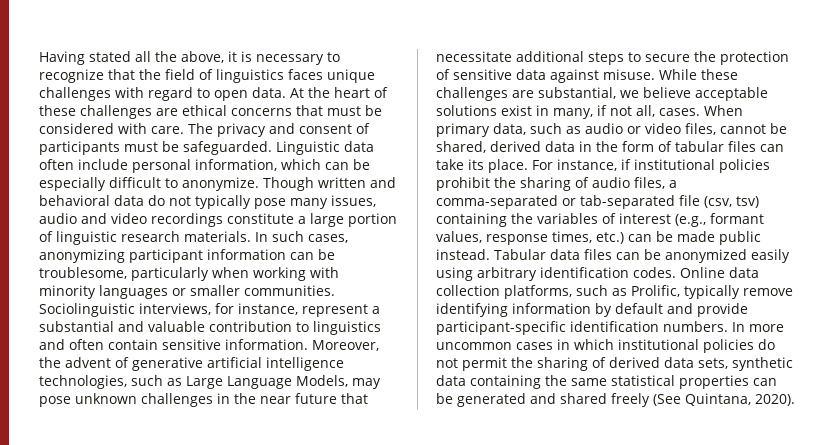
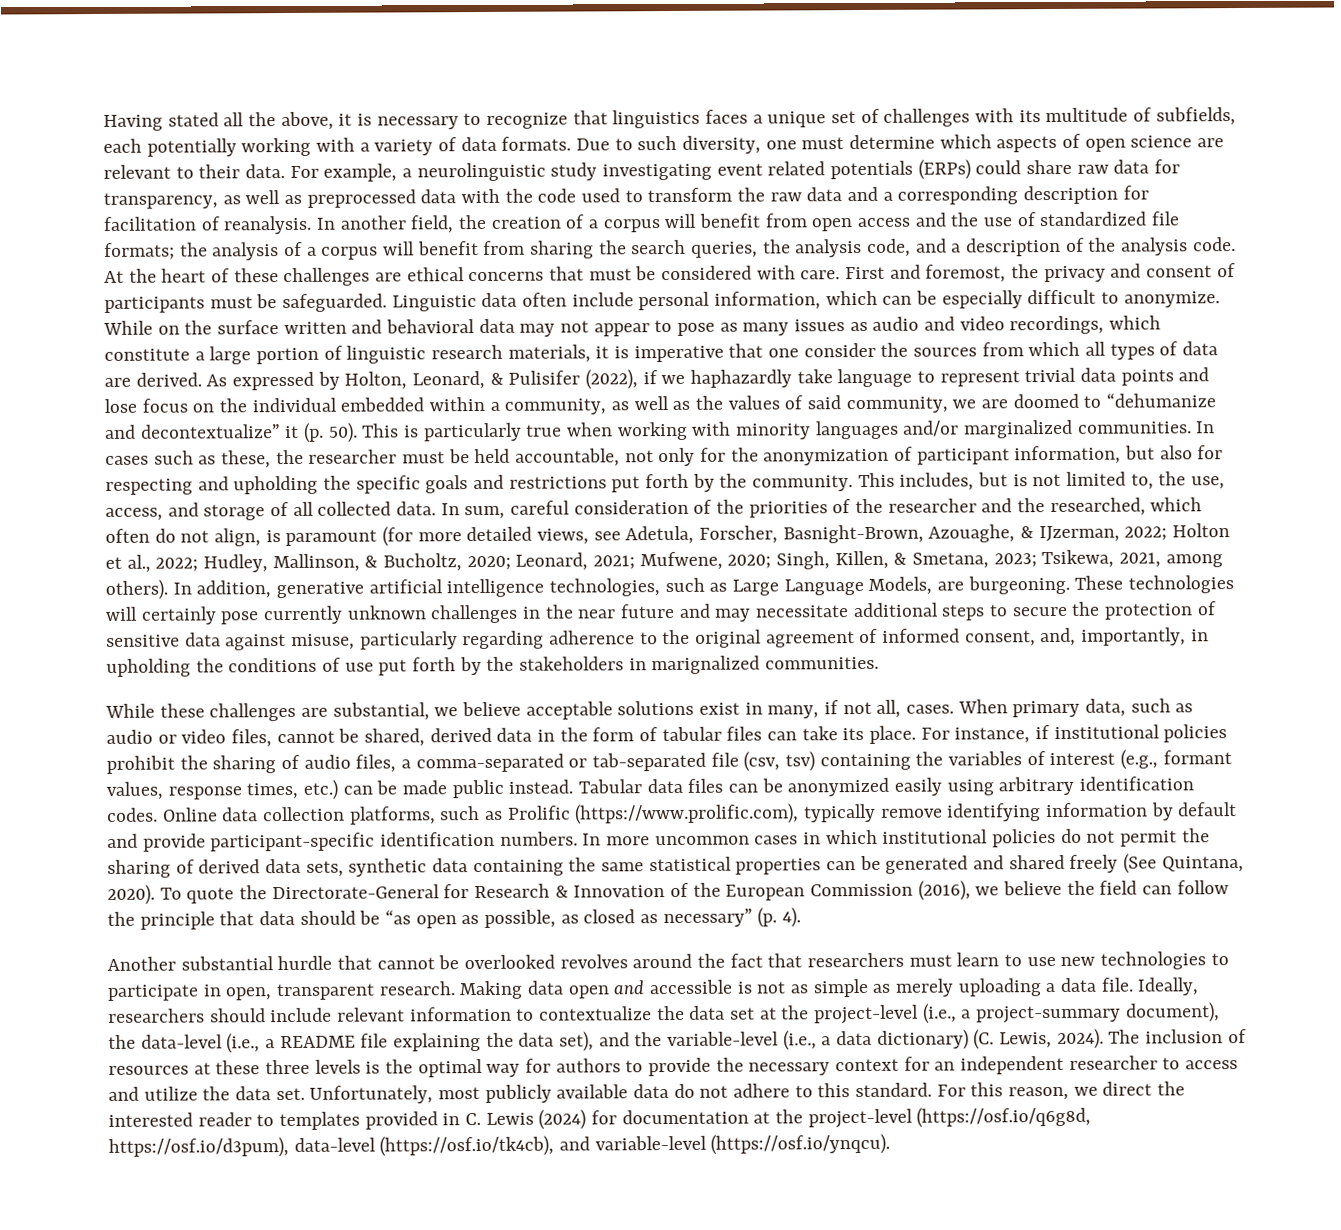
[139,69,375,83] [39,87,286,101] the field of linguistics faces unique challenges with regard to open data. -> [612,107,1236,129] [103,133,1225,157] [103,159,1181,182] [103,185,1149,209] [103,211,1180,235] [104,237,1236,261] linguistics faces a unique set of challenges with its multitude of subfields, each potentially working with a variety of data formats. Due to such diversity, one must determine which aspects of open science are relevant to their data. For example, a neurolinguistic study investigating event related potentials (ERPs) could share raw data for transparency, as well as preprocessed data with the code used to transform the raw data and a corresponding description for facilitation of reanalysis. In another field, the creation of a corpus will benefit from open access and the use of standardized file formats; the analysis of a corpus will benefit from sharing the search queries, the analysis code, and a description of the analysis code.
[188,123,213,134] The -> [845,264,1040,283] First and foremost, the
[263,177,396,191] [39,195,376,209] Though written and behavioral data do not typically pose many issues, -> [103,318,868,337] While on the surface written and behavioral data may not appear to pose as many issues as
[151,213,223,227] recordings -> [1009,315,1162,335] recordings, which
[184,231,348,243] [39,249,335,263] [39,267,209,281] materials. In such cases, anonymizing participant information can be troublesome, particularly -> [507,341,1219,363] [104,367,1210,391] [104,392,1217,415] [104,422,563,443] materials, it is imperative that one consider the sources from which all types of data are derived. As expressed by Holton, Leonard, & Pulisifer (2022), if we haphazardly take language to represent trivial data points and lose focus on the individual embedded within a community, as well as the values of said community, we are doomed to “dehumanize and decontextualize” it (p. 50). This is particularly true
[172,285,335,296] [39,303,380,317] [39,321,381,335] [39,339,379,351] [39,357,129,368] or smaller communities. Sociolinguistic interviews, for instance, represent a substantial and valuable contribution to linguistics and often contain sensitive information. Moreover, the advent of -> [902,419,1216,439] [105,445,1224,469] [105,471,1226,495] [105,497,1203,521] [105,523,1231,547] [105,549,1223,573] [105,579,272,600] and/or marginalized communities. In cases such as these, the researcher must be held accountable, not only for the anonymization of participant information, but also for respecting and upholding the specific goals and restrictions put forth by the community. This includes, but is not limited to, the use, access, and storage of all collected data. In sum, careful consideration of the priorities of the researcher and the researched, which often do not align, is paramount (for more detailed views, see Adetula, Forscher, Basnight-Brown, Azouaghe, & IJzerman, 2022; Holton et al., 2022; Hudley, Mallinson, & Bucholtz, 2020; Leonard, 2021; Mufwene, 2020; Singh, Killen, & Smetana, 2023; Tsikewa, 2021, among others). In addition,
[352,378,381,389] [39,396,71,407] may pose -> [937,575,1235,595] [105,605,344,625] are burgeoning. These technologies will certainly pose currently
[341,393,368,404] that -> [678,603,752,622] and may
[603,69,655,80] misuse. -> [291,627,1209,650] [106,655,880,677] misuse, particularly regarding adherence to the original agreement of informed consent, and, importantly, in upholding the conditions of use put forth by the stakeholders in marignalized communities. //
[631,285,680,297] Prolific, -> [506,803,800,825] Prolific (https://www.prolific.com),
(795, 400) none -> [159,880,1229,904] [107,907,802,930] [107,951,1229,971] [107,977,1199,1001] [108,1002,1220,1025] [108,1028,1247,1054] [108,1055,1239,1078] [108,1081,1186,1104] [108,1106,1092,1131] [108,1133,891,1158] To quote the Directorate-General for Research & Innovation of the European Commission (2016), we believe the field can follow the principle that data should be “as open as possible, as closed as necessary” (p. 4). // Another substantial hurdle that cannot be overlooked revolves around the fact that researchers must learn to use new technologies to participate in open, transparent research. Making data open and accessible is not as simple as merely uploading a data file. Ideally, researchers should include relevant information to contextualize the data set at the project-level (i.e., a project-summary document), the data-level (i.e., a README file explaining the data set), and the variable-level (i.e., a data dictionary) (C. Lewis, 2024). The inclusion of resources at these three levels is the optimal way for authors to provide the necessary context for an independent researcher to access and utilize the data set. Unfortunately, most publicly available data do not adhere to this standard. For this reason, we direct the interested reader to templates provided in C. Lewis (2024) for documentation at the project-level (https://osf.io/q6g8d, https://osf.io/d3pum), data-level (https://osf.io/tk4cb), and variable-level (https://osf.io/ynqcu).

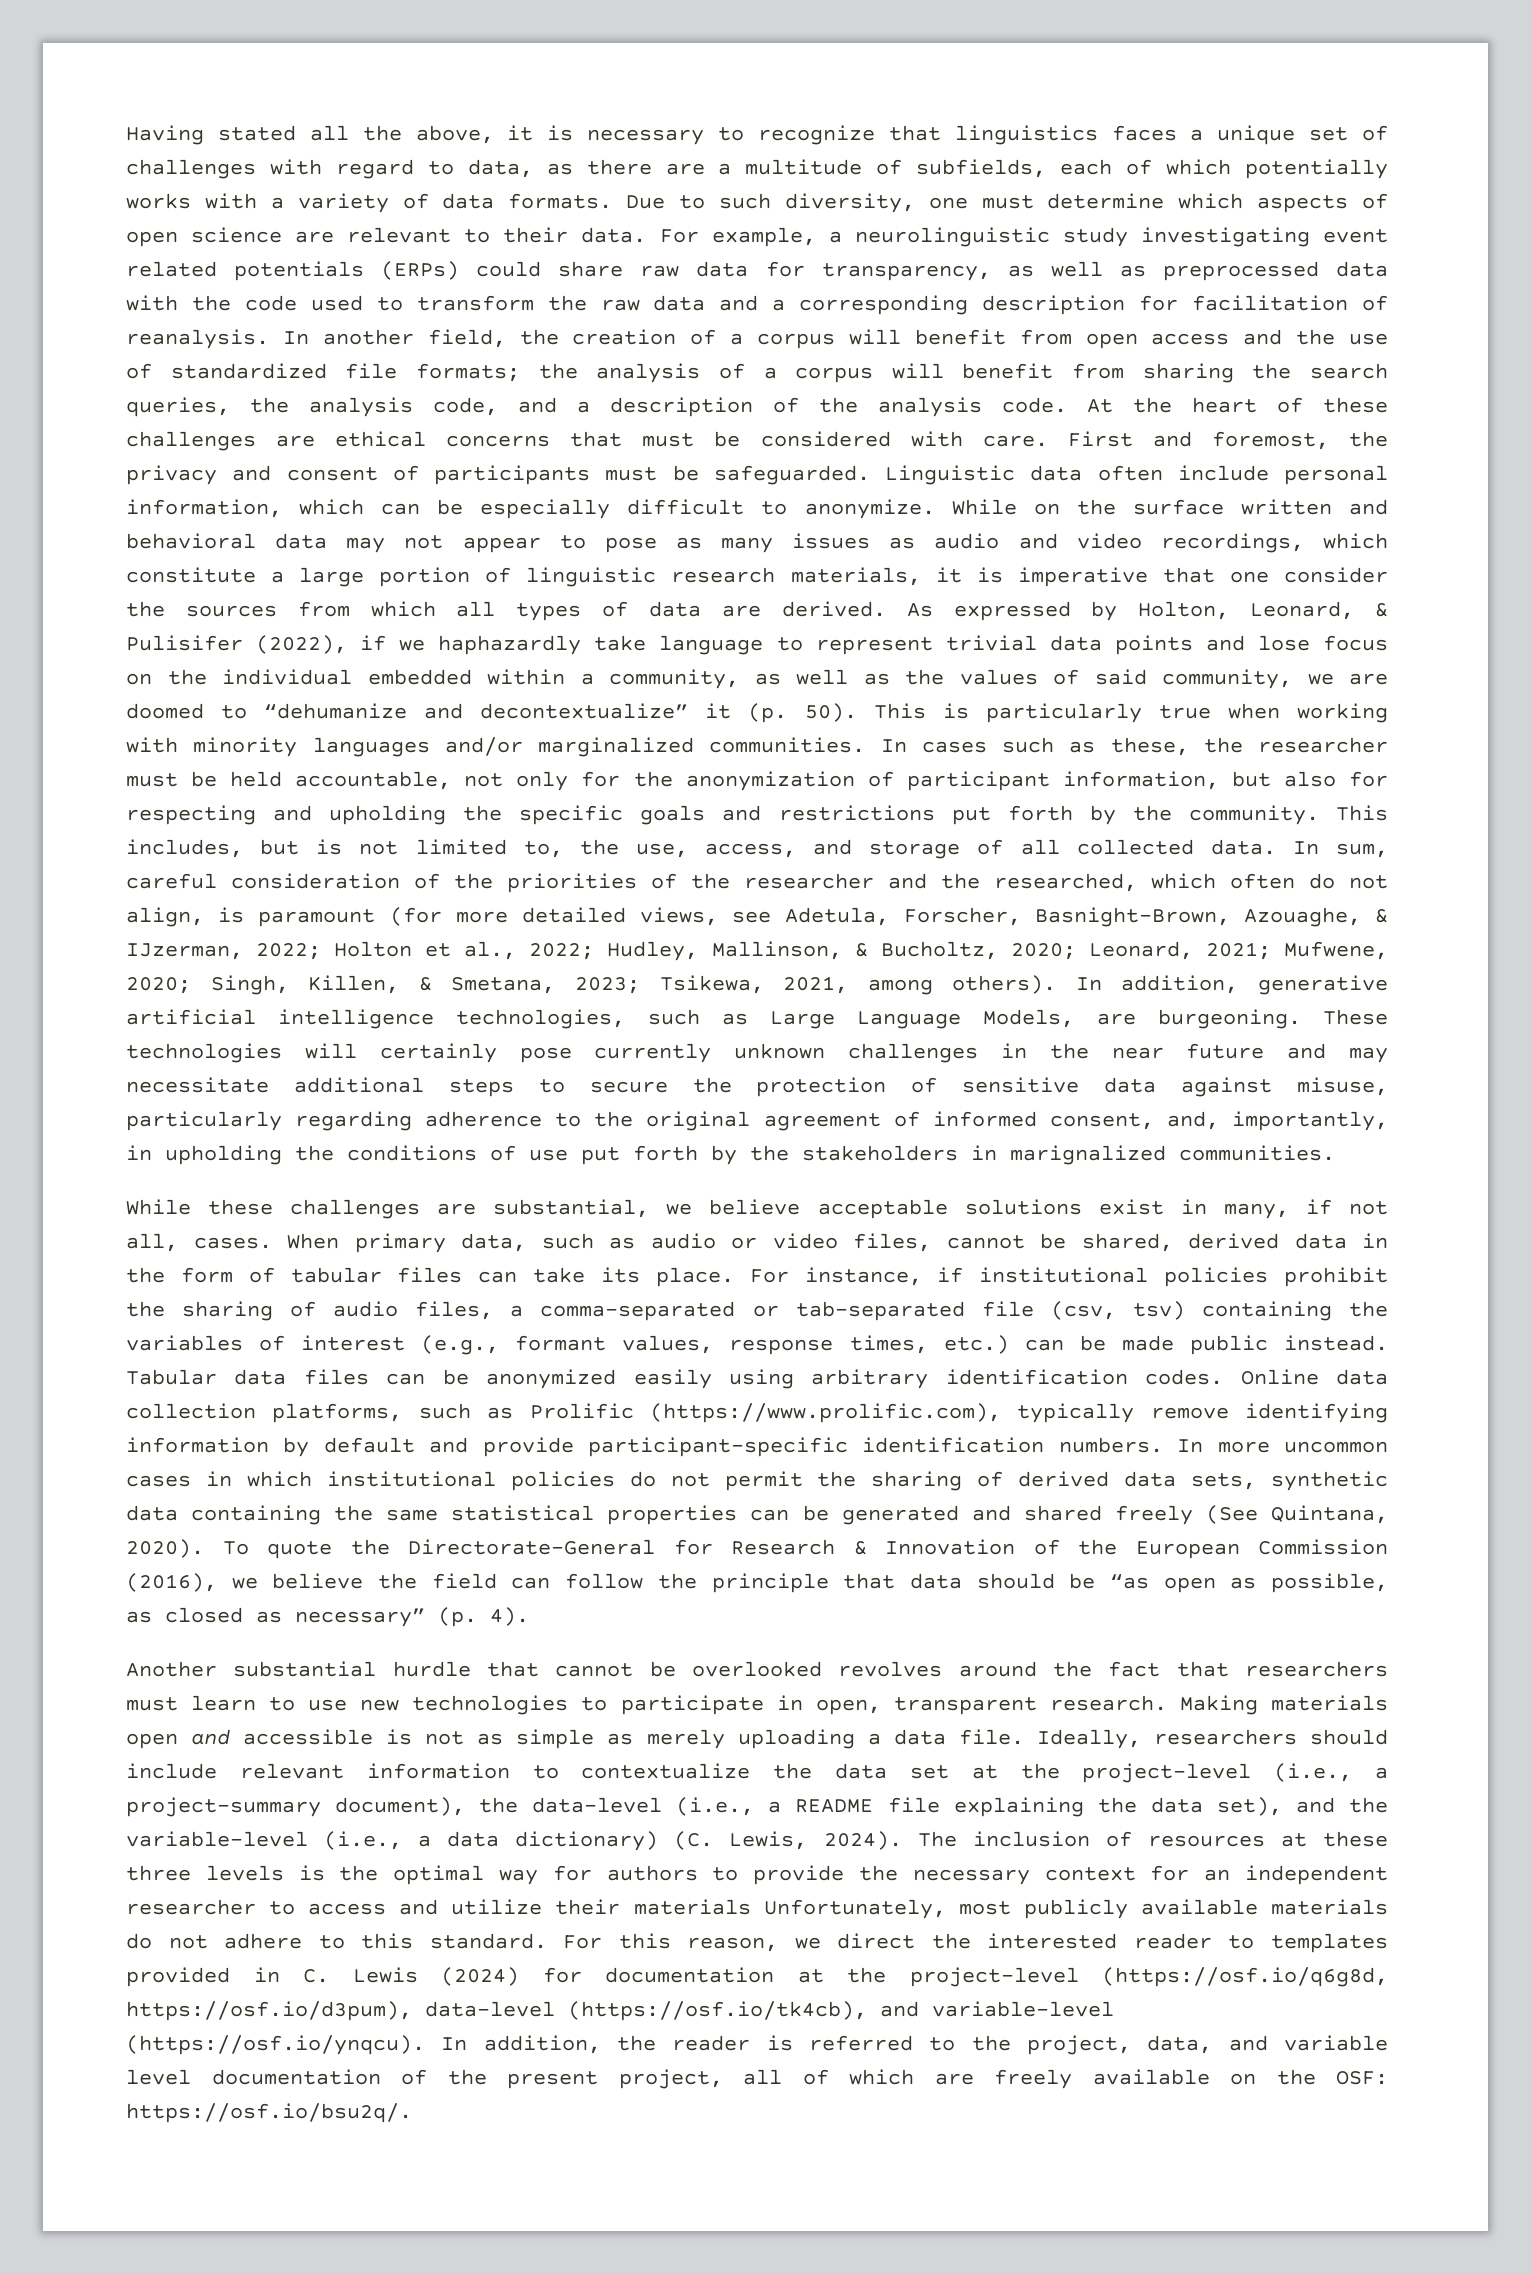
[1018,107,1236,126] [103,137,312,157] its multitude of subfields, each potentially working -> [335,159,1388,179] [126,193,191,209] regard to data, as there are a multitude of subfields, each of which potentially works
[527,980,564,995] data -> [1271,1695,1388,1711] materials
[202,1086,305,1101] the data set. -> [555,1899,751,1915] their materials
[633,1084,670,1099] data -> [1271,1899,1388,1915] materials
(891, 1144) none -> [441,2035,1388,2055] [126,2069,1388,2089] [126,2103,412,2123] In addition, the reader is referred to the project, data, and variable level documentation of the present project, all of which are freely available on the OSF: https://osf.io/bsu2q/.

